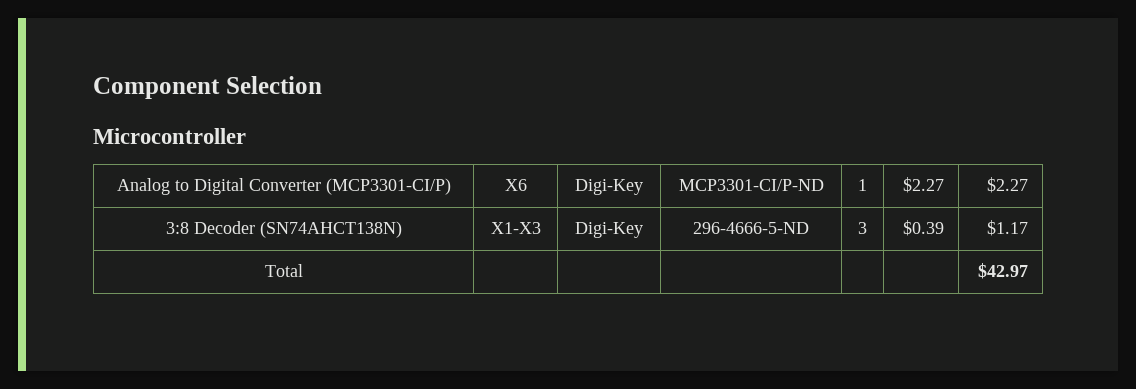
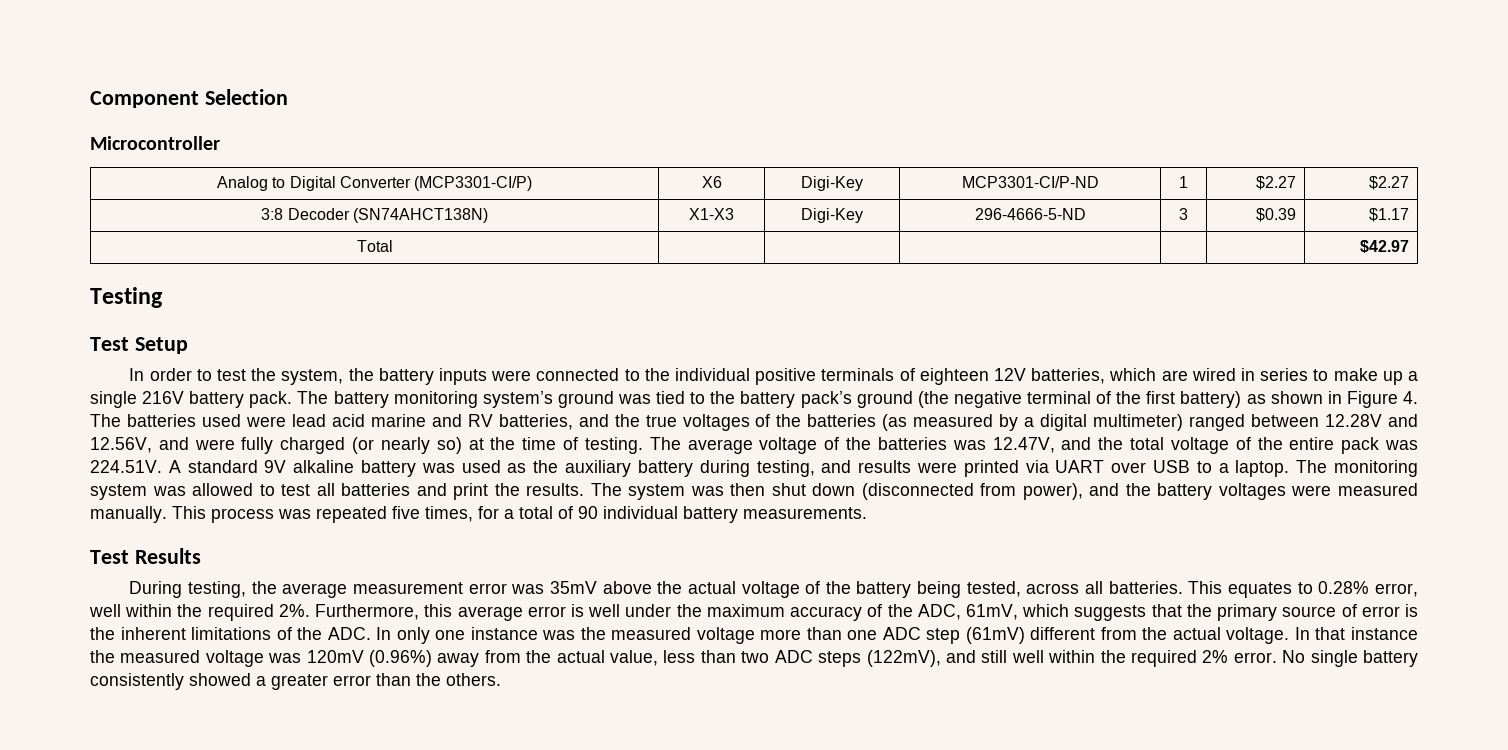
(1028, 271) none -> [90,287,163,308] [90,337,188,354] [129,368,1418,385] [90,391,1418,408] [90,414,1419,431] [90,437,1418,454] [90,460,1418,477] [90,483,1418,500] [90,506,867,523] [90,548,201,564] [129,581,1418,598] [89,604,1418,621] [90,627,1418,644] [90,650,1418,667] [90,673,501,690] // Testing // Test Setup // In order to test the system, the battery inputs were connected to the individual positive terminals of eighteen 12V batteries, which are wired in series to make up a single 216V battery pack. The battery monitoring system’s ground was tied to the battery pack’s ground (the negative terminal of the first battery) as shown in Figure 4. The batteries used were lead acid marine and RV batteries, and the true voltages of the batteries (as measured by a digital multimeter) ranged between 12.28V and 12.56V, and were fully charged (or nearly so) at the time of testing. The average voltage of the batteries was 12.47V, and the total voltage of the entire pack was 224.51V. A standard 9V alkaline battery was used as the auxiliary battery during testing, and results were printed via UART over USB to a laptop. The monitoring system was allowed to test all batteries and print the results. The system was then shut down (disconnected from power), and the battery voltages were measured manually. This process was repeated five times, for a total of 90 individual battery measurements. // Test Results // During testing, the average measurement error was 35mV above the actual voltage of the battery being tested, across all batteries. This equates to 0.28% error, well within the required 2%. Furthermore, this average error is well under the maximum accuracy of the ADC, 61mV, which suggests that the primary source of error is the inherent limitations of the ADC. In only one instance was the measured voltage more than one ADC step (61mV) different from the actual voltage. In that instance the measured voltage was 120mV (0.96%) away from the actual value, less than two ADC steps (122mV), and still well within the required 2% error. No single battery consistently showed a greater error than the others.

